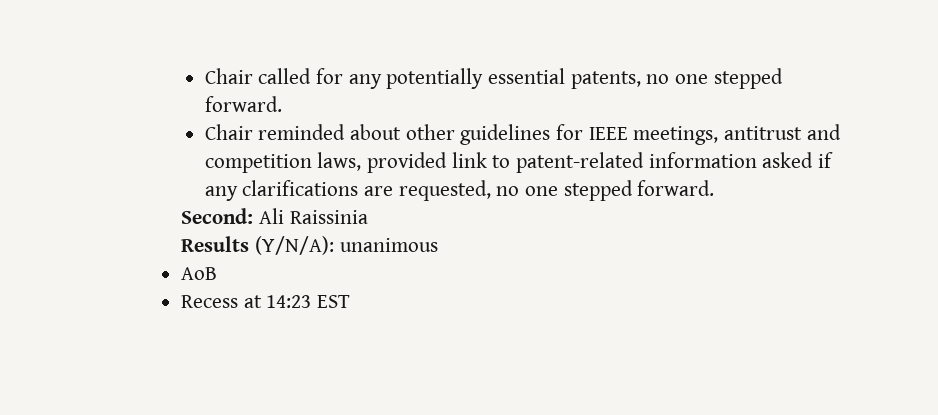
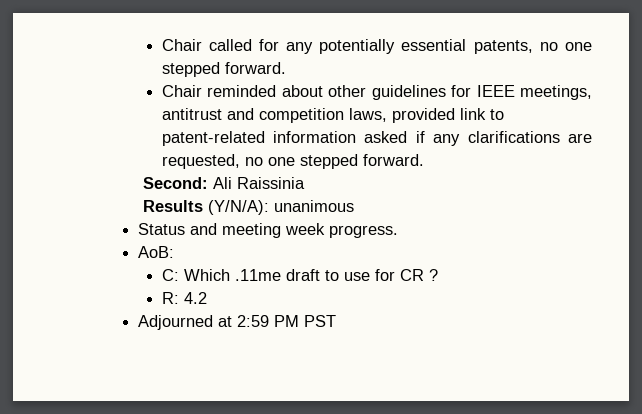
[180,267,217,280] [180,295,350,308] AoB // Recess at 14:23 EST -> [138,223,399,238] [138,246,175,258] [161,269,438,281] [161,292,207,304] [138,315,337,330] Status and meeting week progress. // AoB: // C: Which .11me draft to use for CR ? // R: 4.2 // Adjourned at 2:59 PM PST

